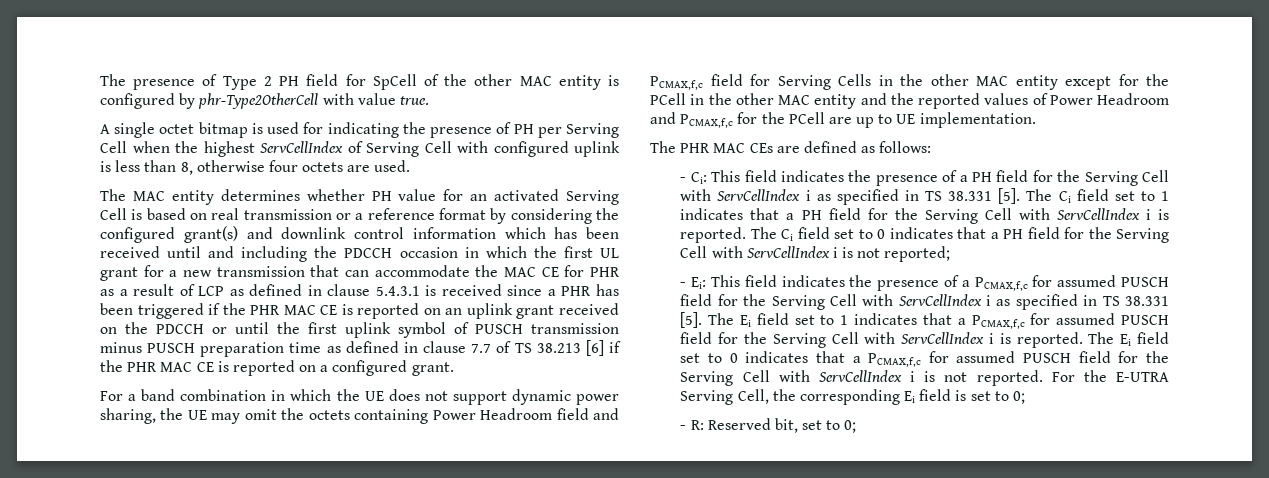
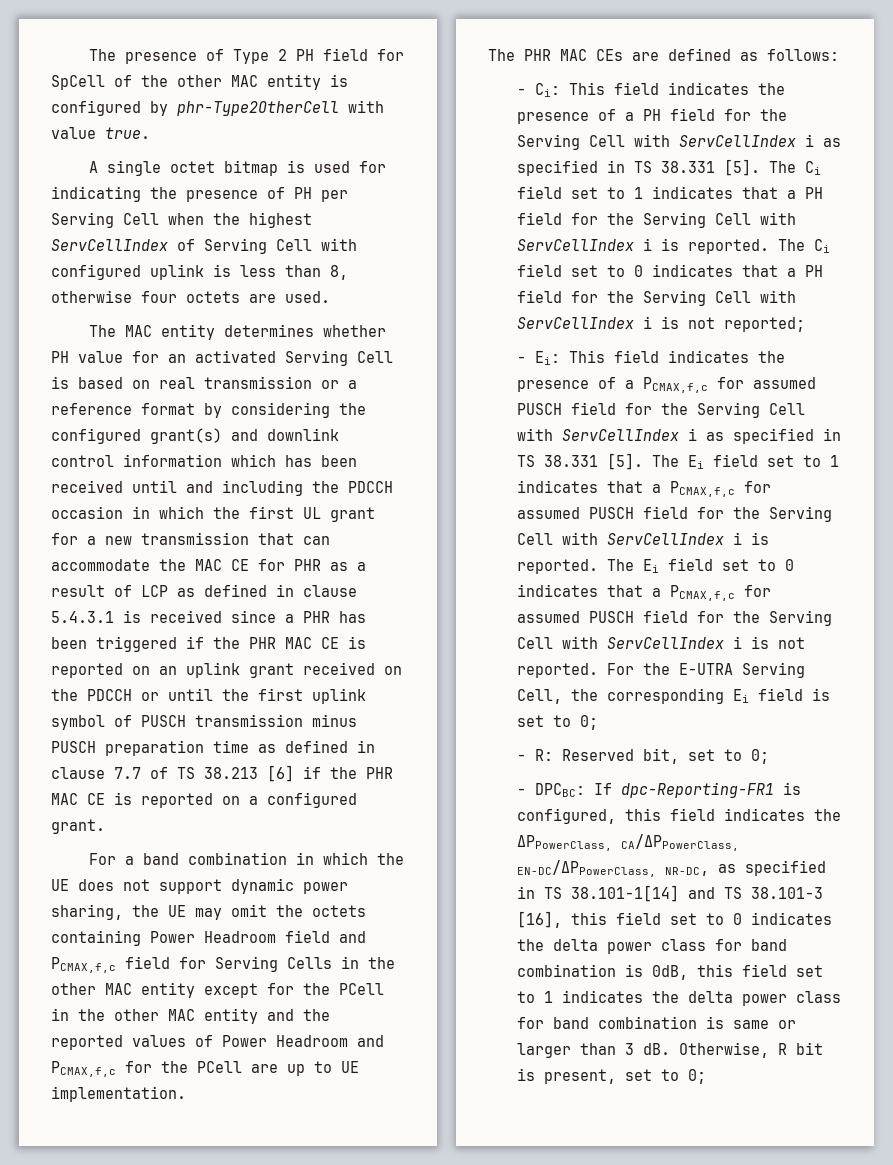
(857, 426) none -> [516,782,801,798] [516,808,841,824] [516,834,739,851] [516,860,826,877] [516,885,823,902] [516,911,832,928] [516,939,787,954] [516,964,823,980] [516,990,841,1006] [516,1016,796,1029] [516,1042,823,1058] [516,1068,706,1084] // - DPCBC: If dpc-Reporting-FR1 is configured, this field indicates the ΔPPowerClass, CA/ΔPPowerClass, EN-DC/ΔPPowerClass, NR-DC, as specified in TS 38.101-1[14] and TS 38.101-3 [16], this field set to 0 indicates the delta power class for band combination is 0dB, this field set to 1 indicates the delta power class for band combination is same or larger than 3 dB. Otherwise, R bit is present, set to 0;

